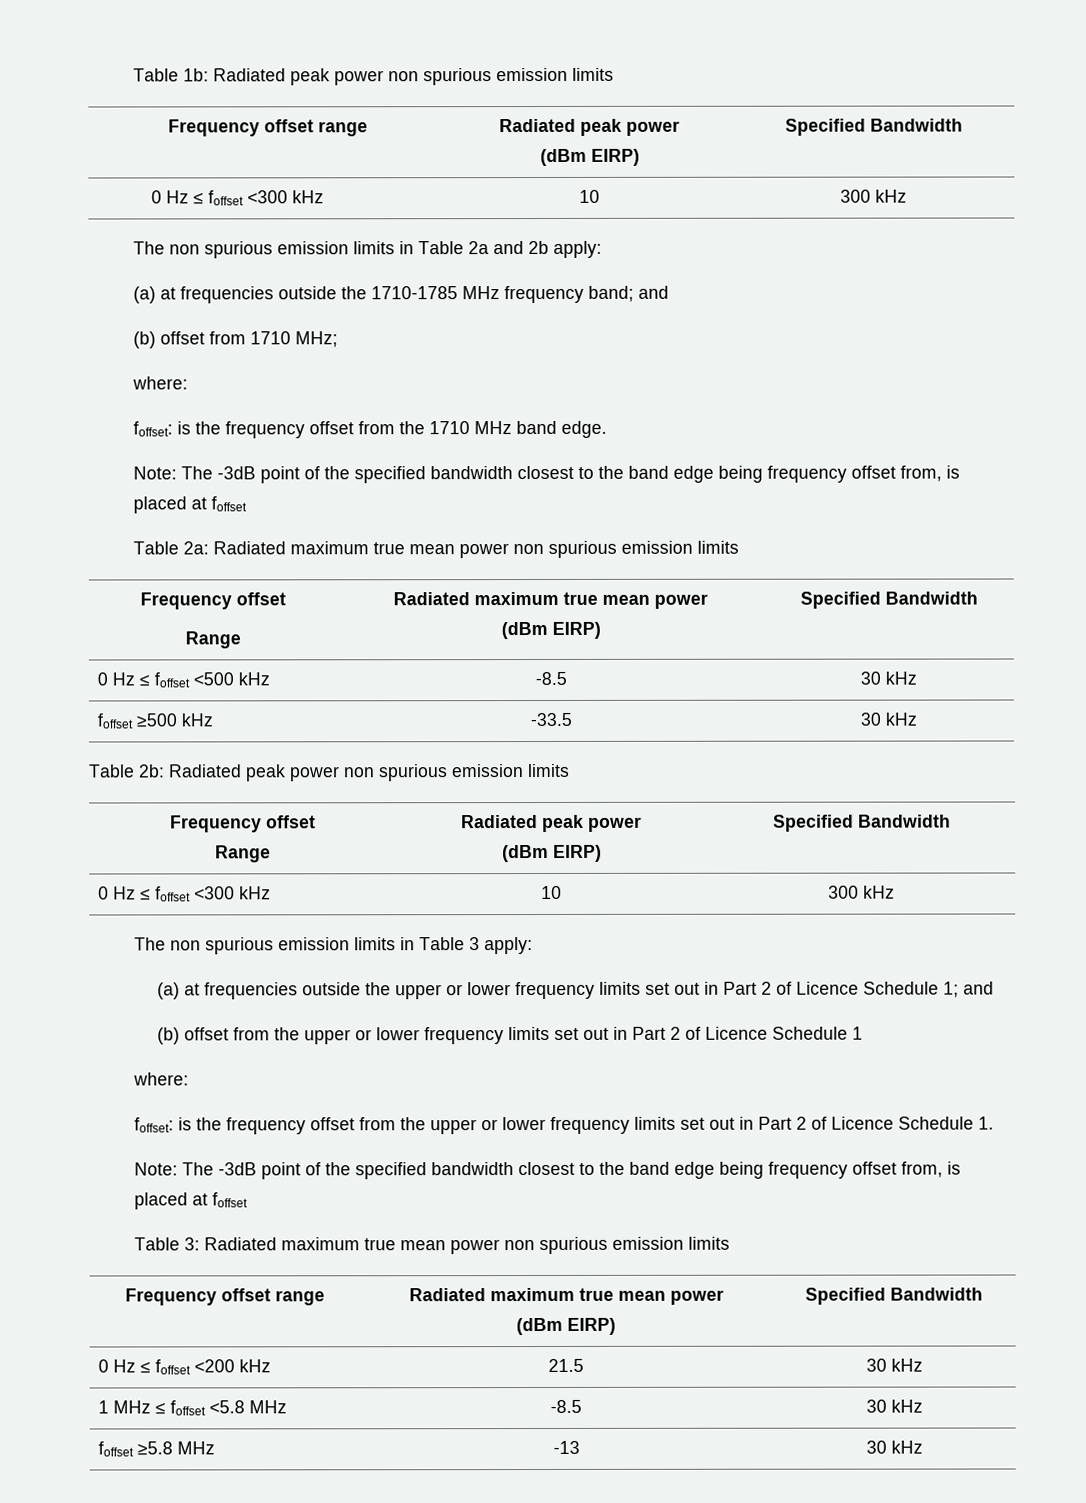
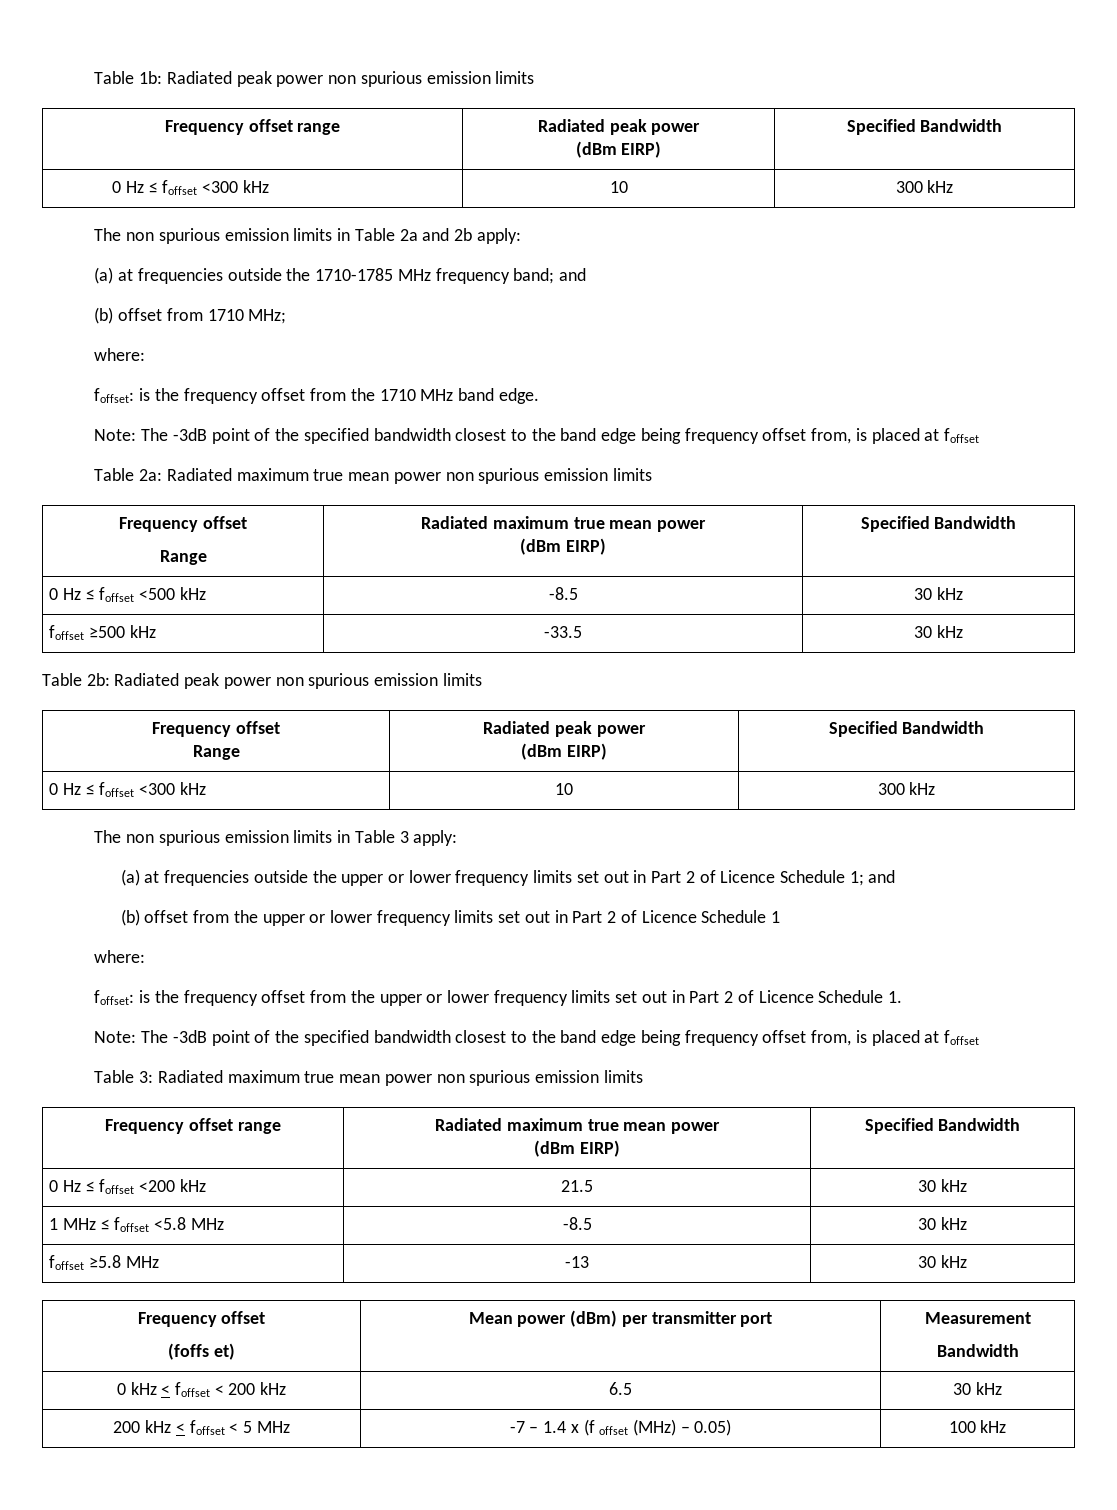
(923, 1447) none -> [137,1311,266,1327] [168,1343,235,1360] [468,1310,773,1327] [924,1312,1031,1324] [936,1344,1019,1357] [116,1382,287,1397] [609,1382,632,1395] [953,1382,1002,1395] [113,1420,290,1435] [509,1419,732,1436] [948,1420,1007,1433] // Frequency offset // (foffs et) | Mean power (dBm) per transmitter port | Measurement // Bandwidth // 0 kHz < foffset < 200 kHz | 6.5 | 30 kHz // 200 kHz < foffset < 5 MHz | -7 – 1.4 x (f offset (MHz) – 0.05) | 100 kHz

